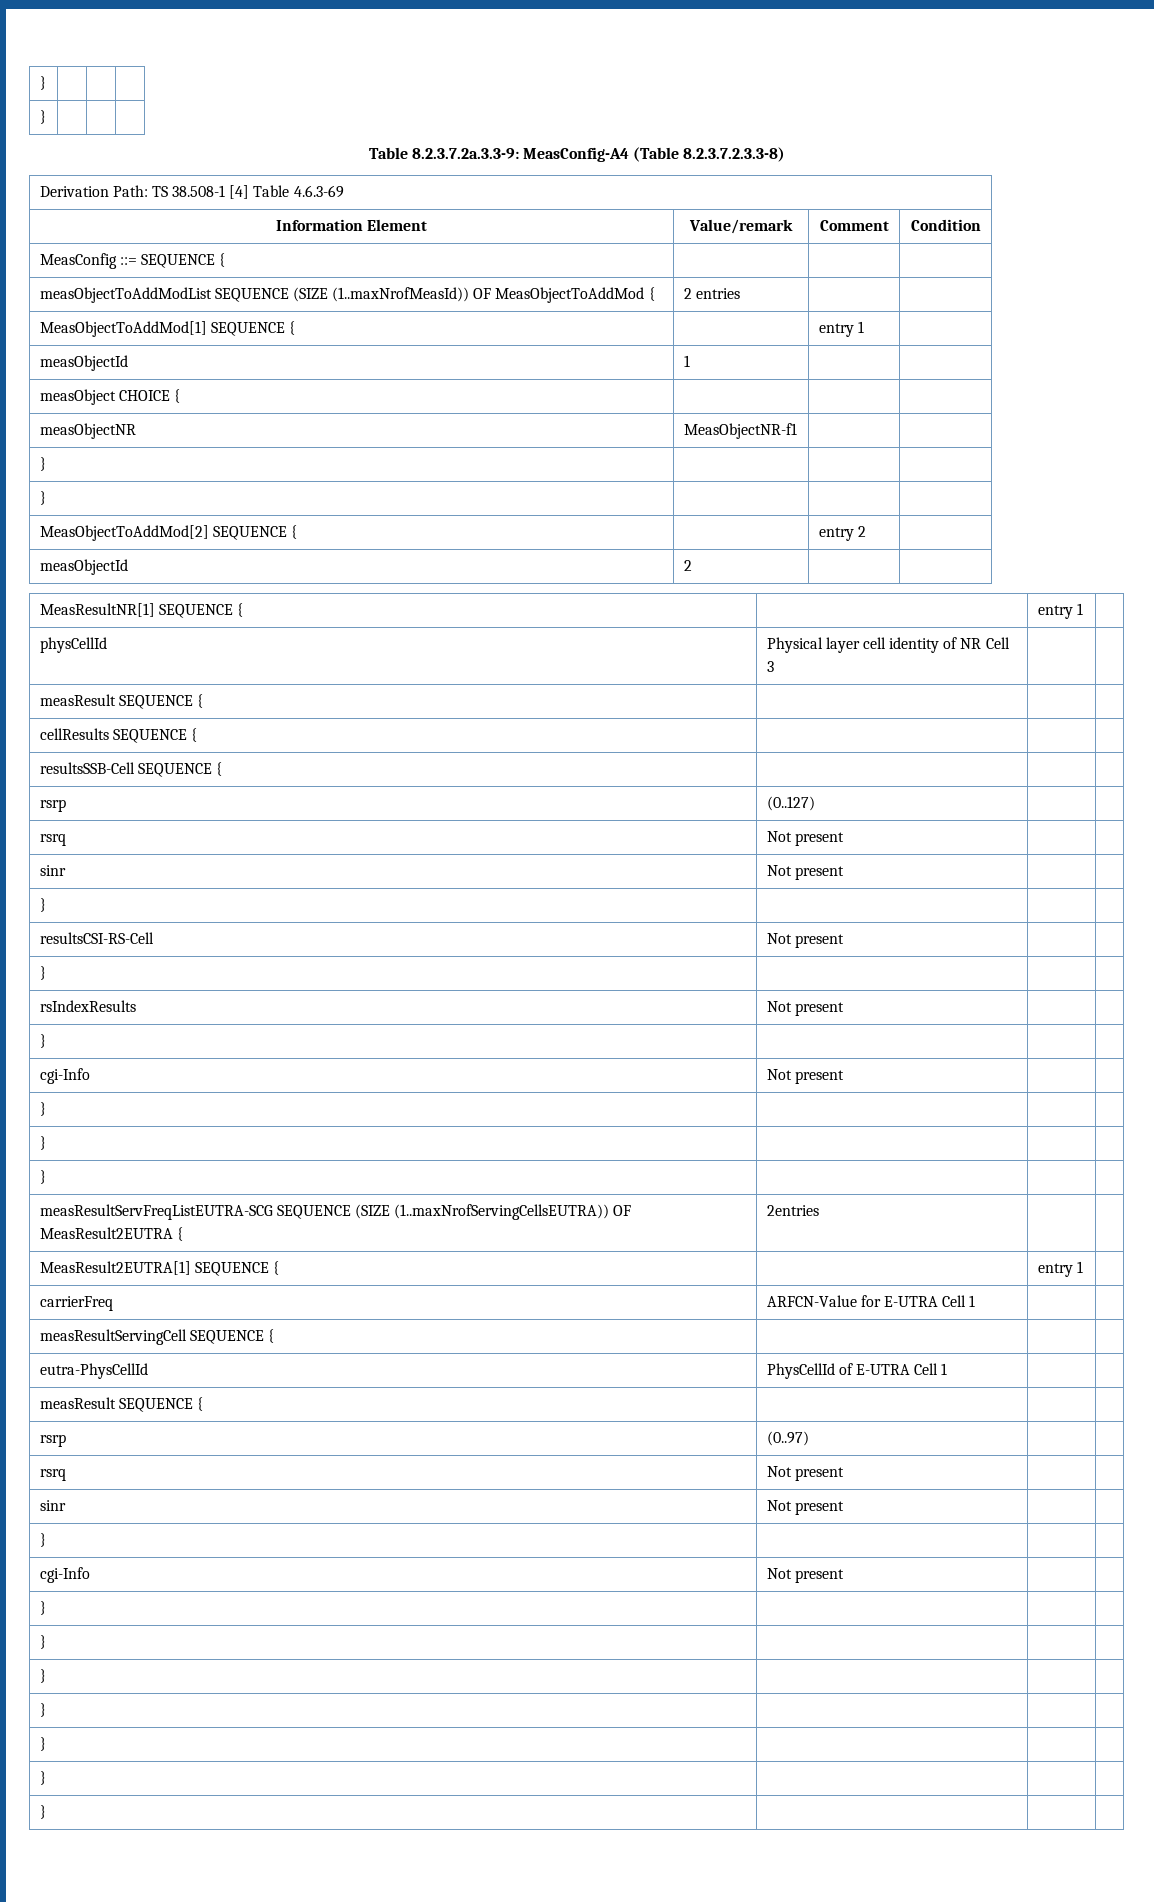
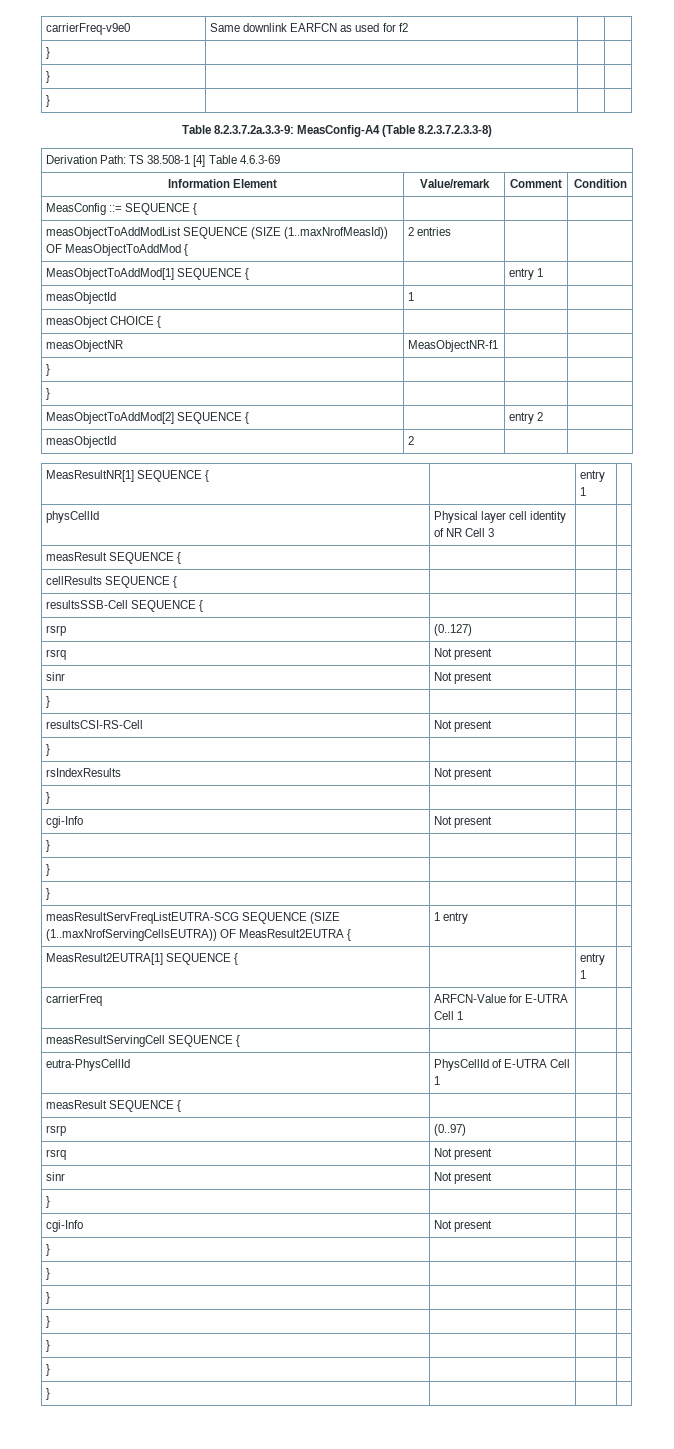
(39, 83) none -> [46,23,131,35] [210,23,408,32] [46,47,51,59] carrierFreq-v9e0 | Same downlink EARFCN as used for f2 | | // } | | | //
[766,1205,819,1216] 2entries -> [434,912,469,924] 1 entry

